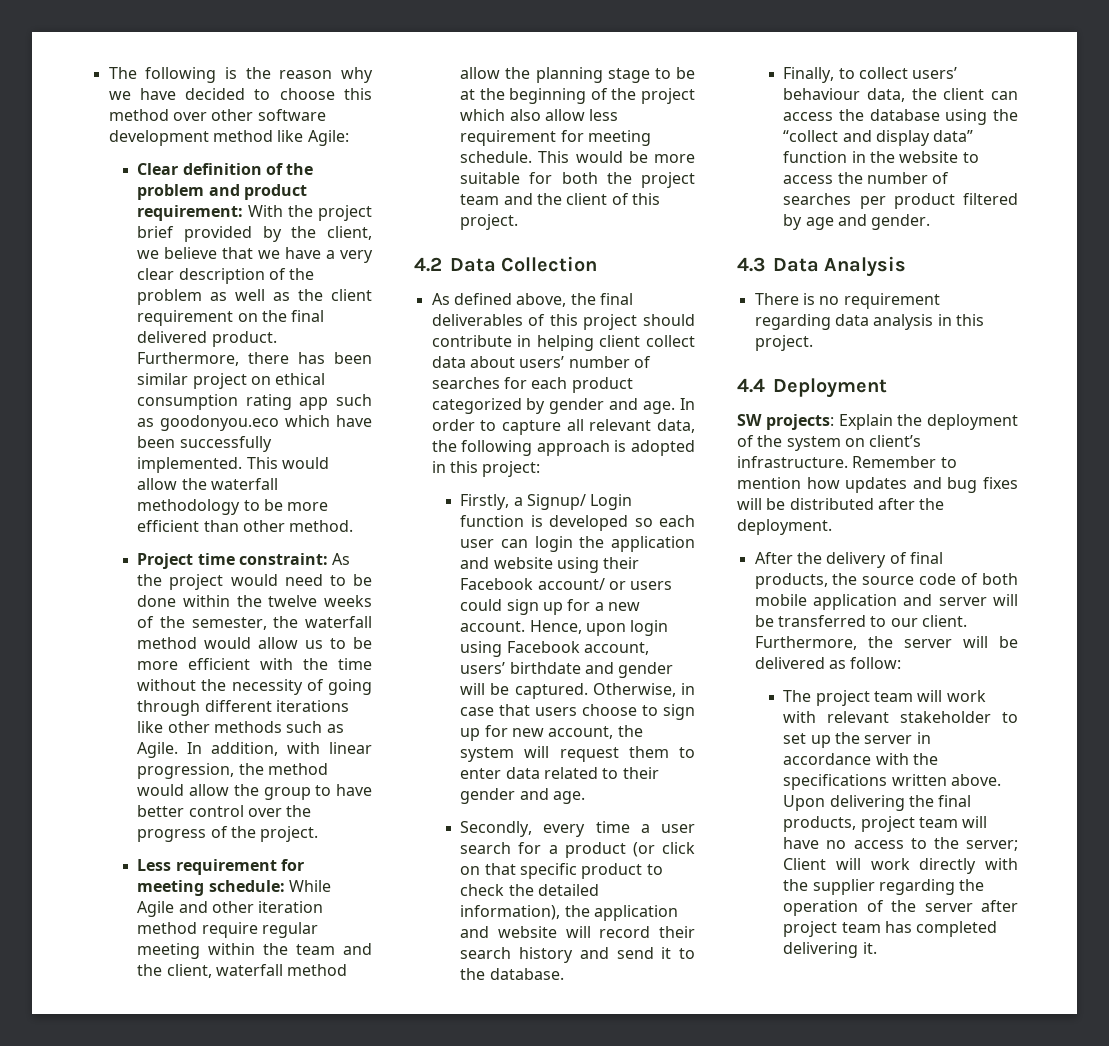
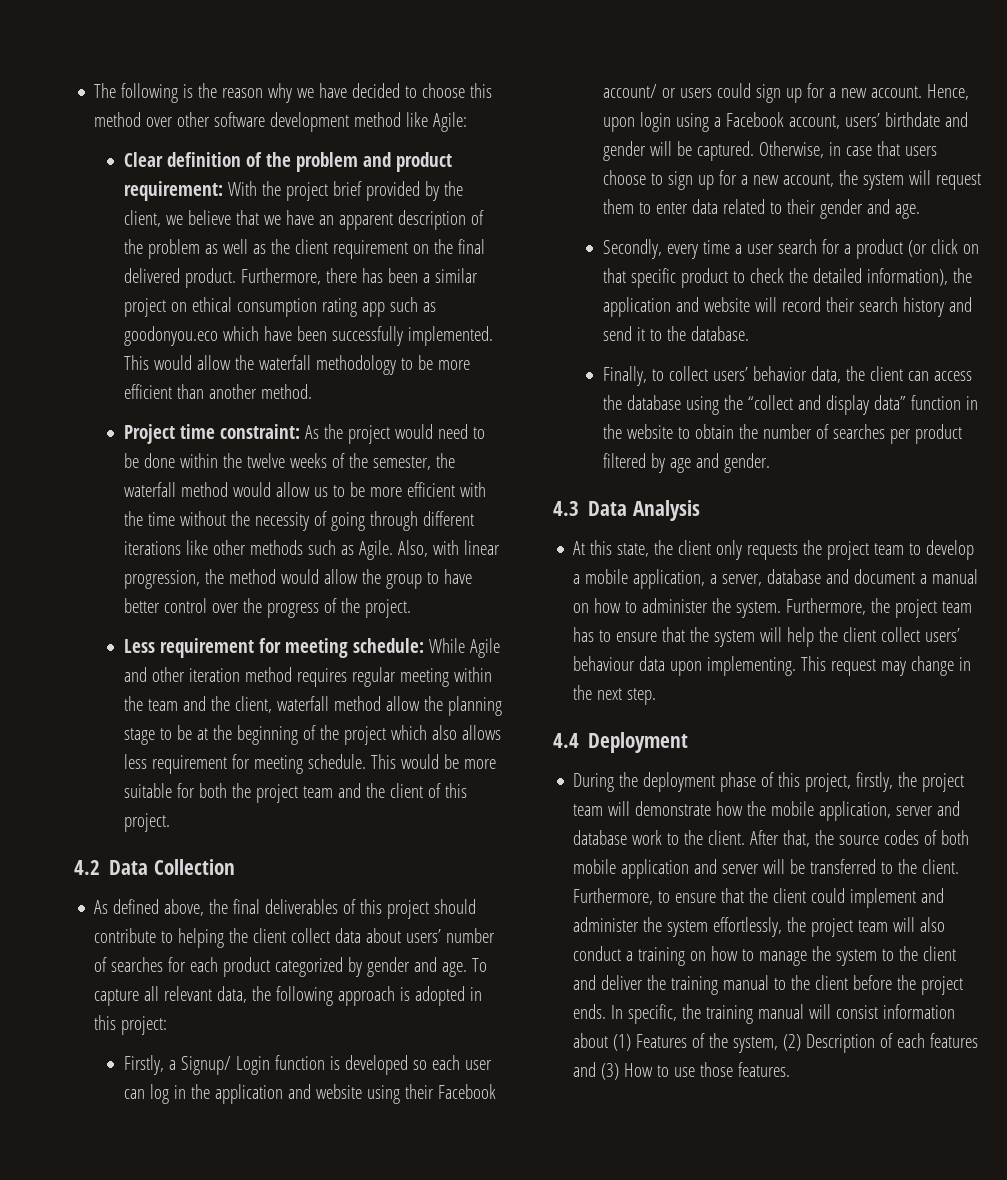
[326,250,373,263] [137,268,175,280] a very clear -> [318,213,393,230] an apparent
(372, 358) none -> [422,273,430,283] a
[242,520,285,532] other -> [208,384,257,399] another
[187,742,279,756] In addition, -> [397,540,428,557] Also,
[201,922,258,938] require -> [296,668,347,687] requires
[544,109,585,121] allow -> [461,725,501,740] allows
[517,335,594,351] in helping -> [161,928,249,948] to helping the
[680,398,695,410] [431,419,497,431] In order to -> [472,958,488,972] To
[534,536,573,552] login -> [149,1084,186,1104] log in
(503, 649) none -> [713,117,721,127] a
(508, 731) none -> [740,175,748,185] a
[783,88,861,100] behaviour -> [752,366,807,381] behavior
[783,175,834,184] access -> [694,424,734,439] obtain
[754,293,940,309] [754,314,984,330] [754,335,813,351] [737,378,887,398] [737,414,1018,430] [737,435,922,451] [737,456,957,468] [737,477,1018,493] [737,498,945,510] [737,519,832,535] [754,552,943,568] [754,573,828,589] There is no requirement regarding data analysis in this project. // 4.4 Deployment // SW projects: Explain the deployment of the system on client’s infrastructure. Remember to mention how updates and bug fixes will be distributed after the deployment. // After the delivery of final products, -> [573,540,975,560] [573,569,979,589] [573,598,973,618] [573,627,961,647] [573,656,972,676] [573,685,657,705] [553,732,689,753] [573,772,965,792] [573,801,961,821] [573,830,811,847] At this state, the client only requests the project team to develop a mobile application, a server, database and document a manual on how to administer the system. Furthermore, the project team has to ensure that the system will help the client collect users’ behaviour data upon implementing. This request may change in the next step. // 4.4 Deployment // During the deployment phase of this project, firstly, the project team will demonstrate how the mobile application, server and database work to the client. After that,
[919,573,957,585] code -> [884,830,920,845] codes
[890,618,918,627] our -> [898,859,918,874] the
[867,636,1018,648] [754,657,902,669] [783,690,986,706] [783,711,1018,723] [783,732,931,748] [783,753,938,765] [783,774,1001,790] [783,795,972,811] [783,816,988,832] [783,837,1018,851] [783,858,1018,874] [783,879,985,895] [783,900,1018,916] [783,921,998,937] [783,942,877,958] the server will be delivered as follow: // The project team will work with relevant stakeholder to set up the server in accordance with the specifications written above. Upon delivering the final products, project team will have no access to the server; Client will work directly with the supplier regarding the operation of the server after project team has completed delivering it. -> [658,888,945,908] [573,917,946,937] [573,946,957,966] [573,975,964,995] [573,1004,956,1024] [573,1033,979,1053] [573,1062,791,1080] to ensure that the client could implement and administer the system effortlessly, the project team will also conduct a training on how to manage the system to the client and deliver the training manual to the client before the project ends. In specific, the training manual will consist information about (1) Features of the system, (2) Description of each features and (3) How to use those features.

